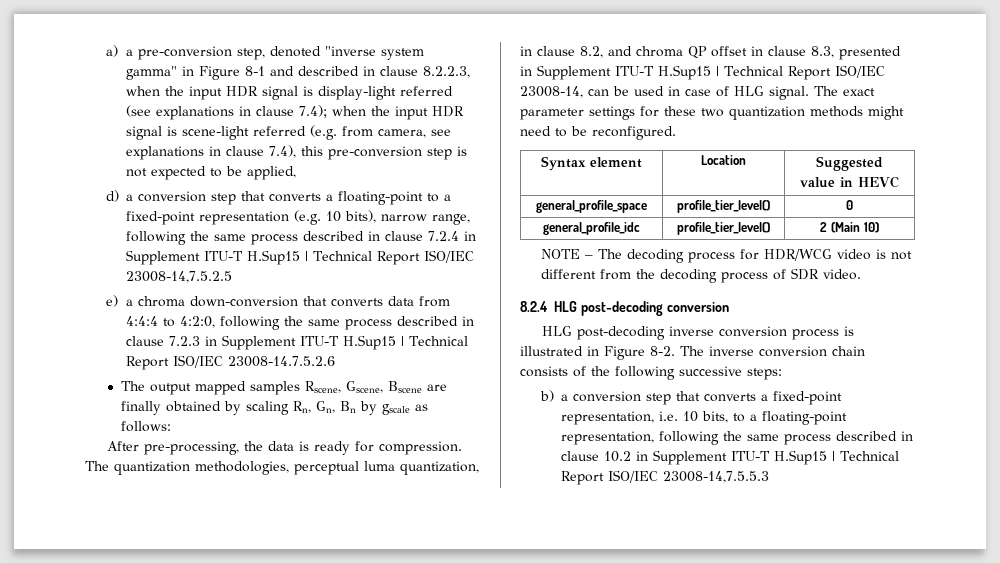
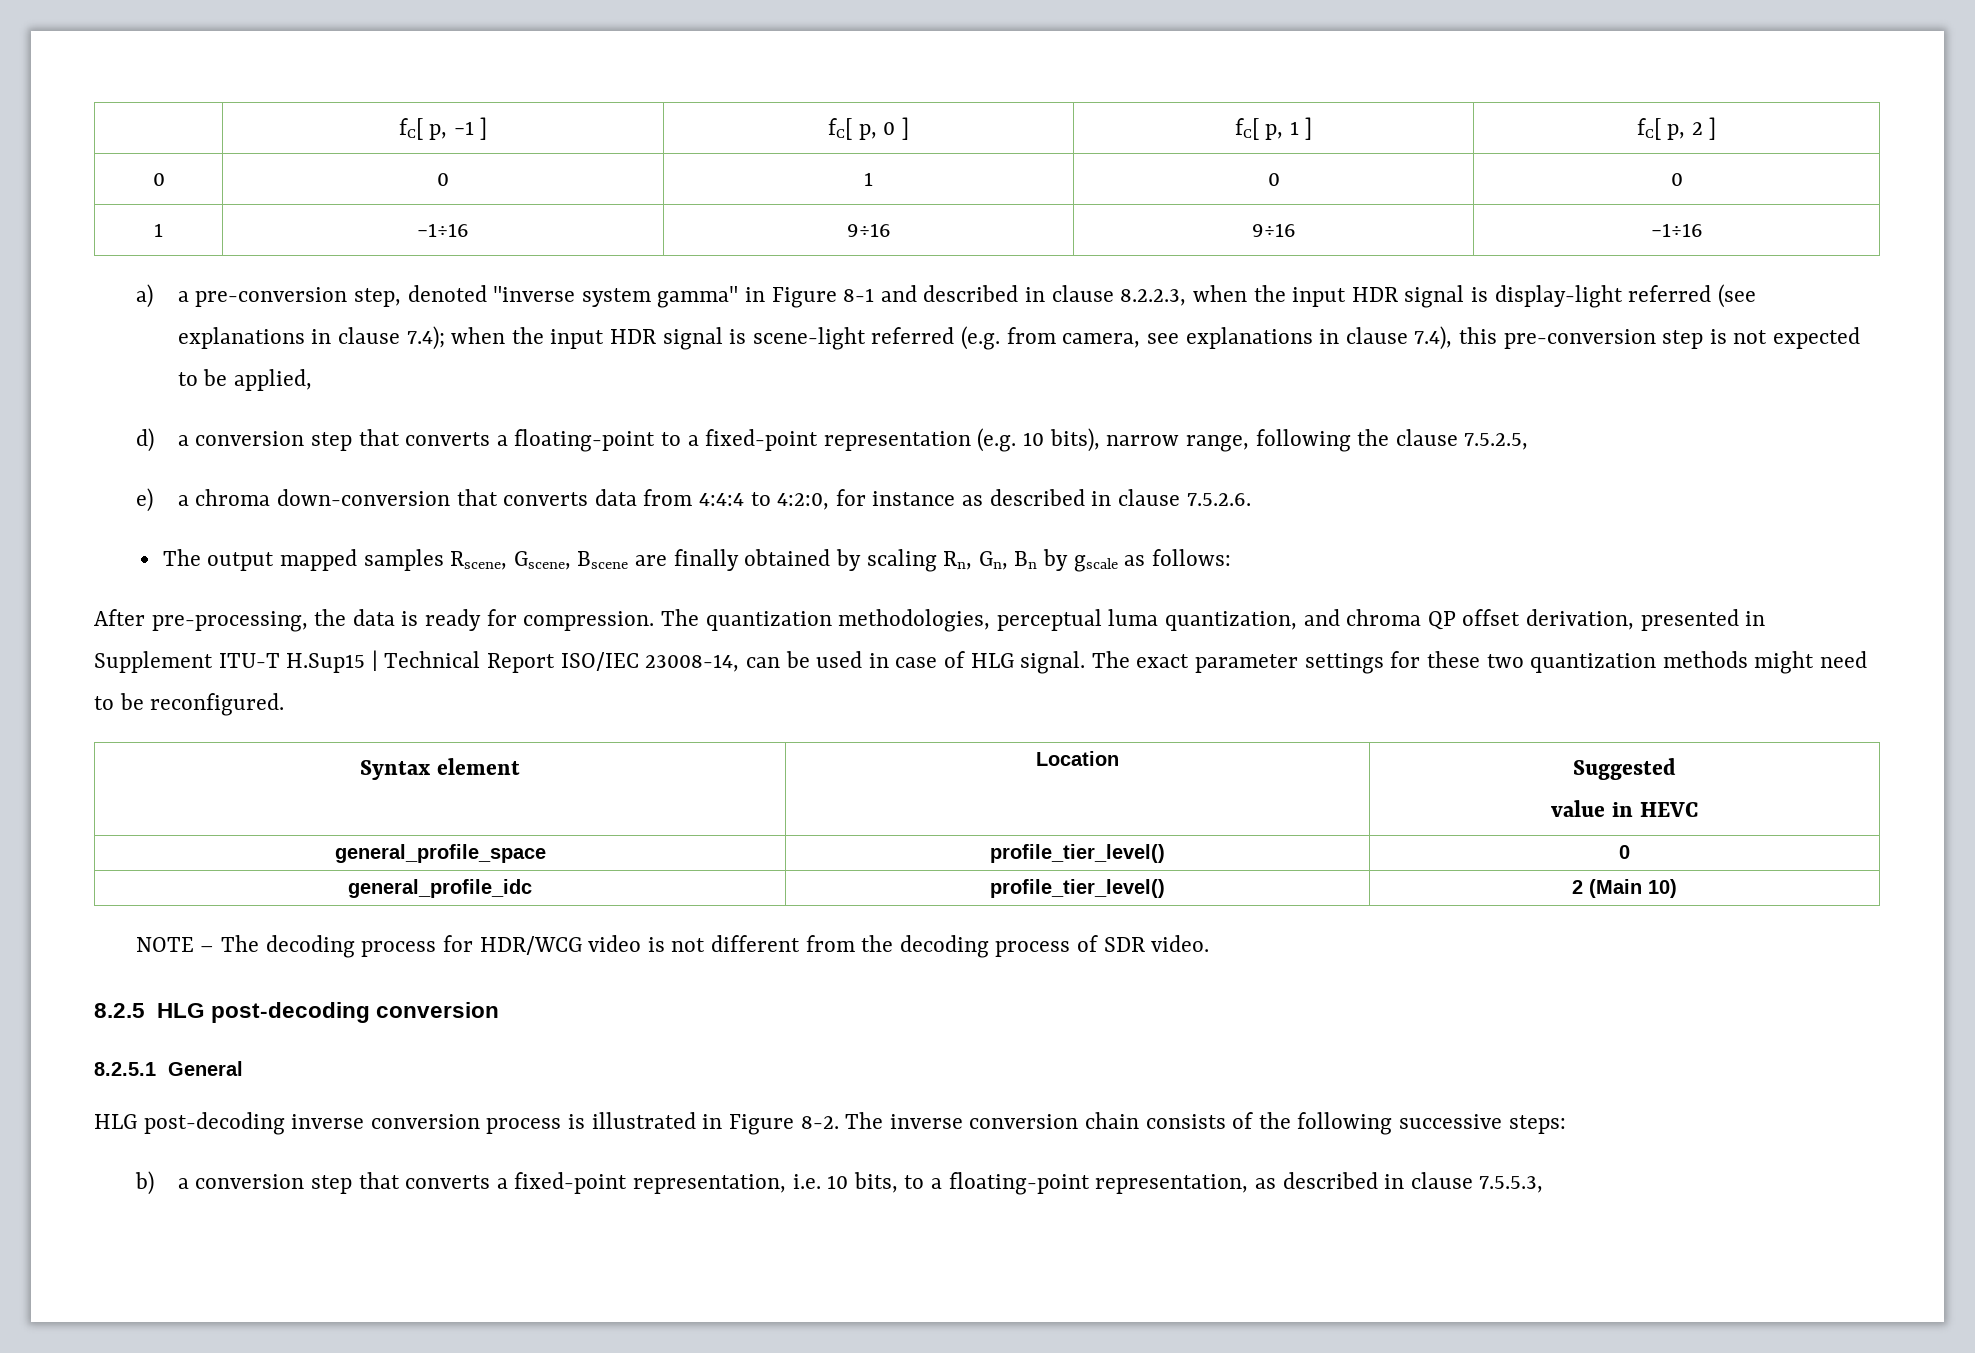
(105, 51) none -> [398,117,488,140] [828,117,909,140] [1234,117,1313,140] [1636,117,1717,140] [152,173,165,186] [437,173,449,186] [864,172,873,186] [1267,173,1280,186] [1670,173,1683,186] [154,223,163,237] [417,223,469,237] [846,223,891,237] [1251,223,1296,237] [1650,223,1703,237] | fC[ p, −1 ] | fC[ p, 0 ] | fC[ p, 1 ] | fC[ p, 2 ] // 0 | 0 | 1 | 0 | 0 // 1 | −1÷16 | 9÷16 | 9÷16 | −1÷16 //
[214,231,477,245] [126,250,475,265] [126,271,233,283] same process described in clause 7.2.4 in Supplement ITU-T H.Sup15 | Technical Report ISO/IEC 23008-14,7.5.2.5 -> [1395,429,1529,450] clause 7.5.2.5,
[220,316,475,330] [126,335,469,350] [126,355,336,370] following the same process described in clause 7.2.3 in Supplement ITU-T H.Sup15 | Technical Report ISO/IEC 23008-14.7.5.2.6 -> [835,489,1251,506] for instance as described in clause 7.5.2.6.
[520,46,603,58] in clause 8.2, -> (1297, 621) none
[751,46,834,58] in clause 8.3, -> [1526,609,1635,630] derivation,
[520,301,548,312] 8.2.4 -> [94,1003,145,1018] 8.2.5
(729, 307) none -> [94,1061,244,1076] // 8.2.5.1 General
[659,431,914,445] [561,450,900,465] [561,470,770,485] following the same process described in clause 10.2 in Supplement ITU-T H.Sup15 | Technical Report ISO/IEC 23008-14,7.5.5.3 -> [1254,1172,1544,1193] as described in clause 7.5.5.3,

